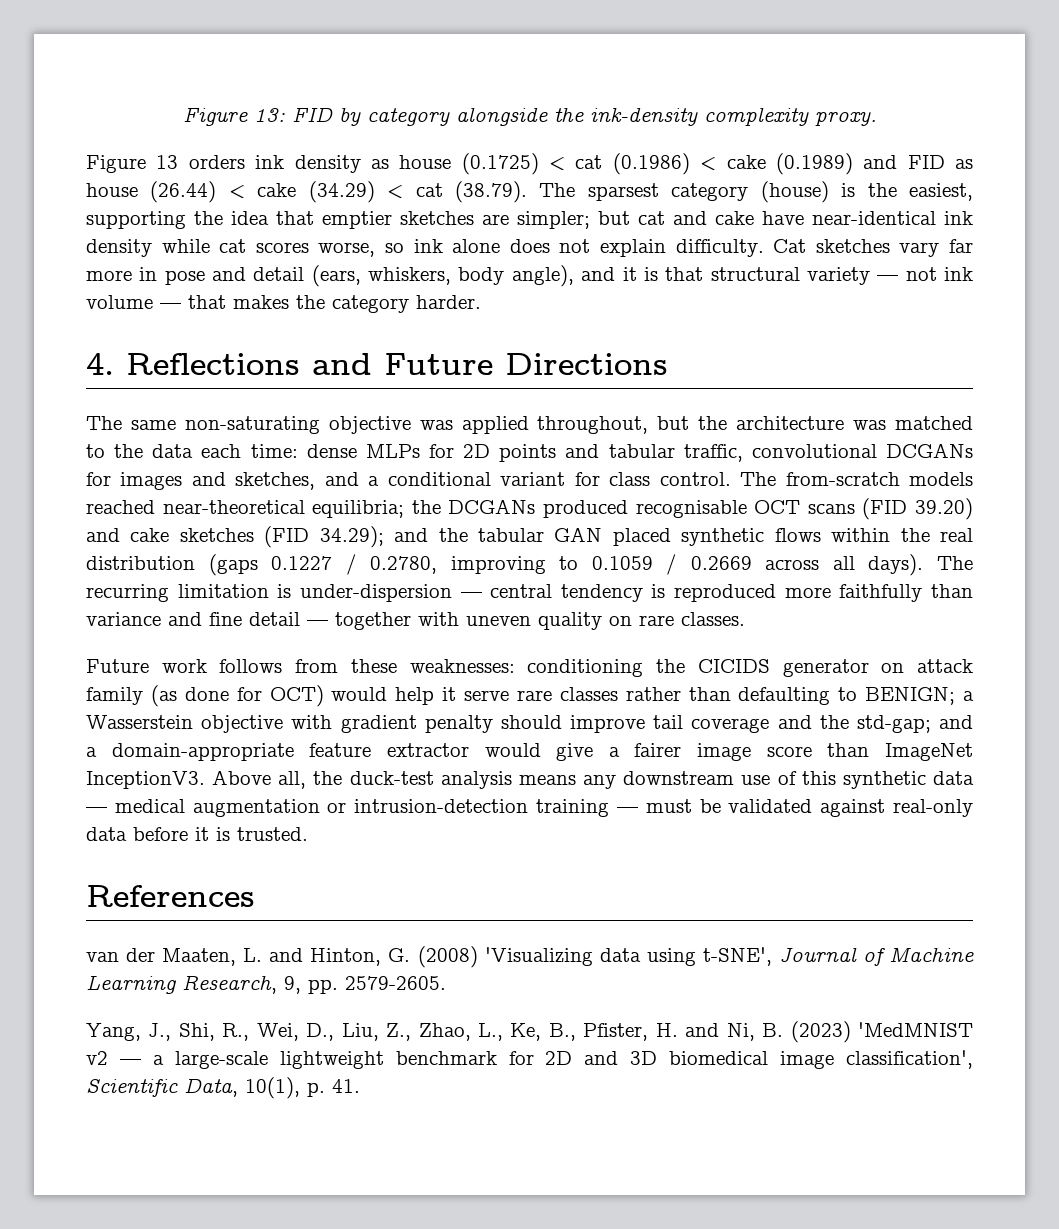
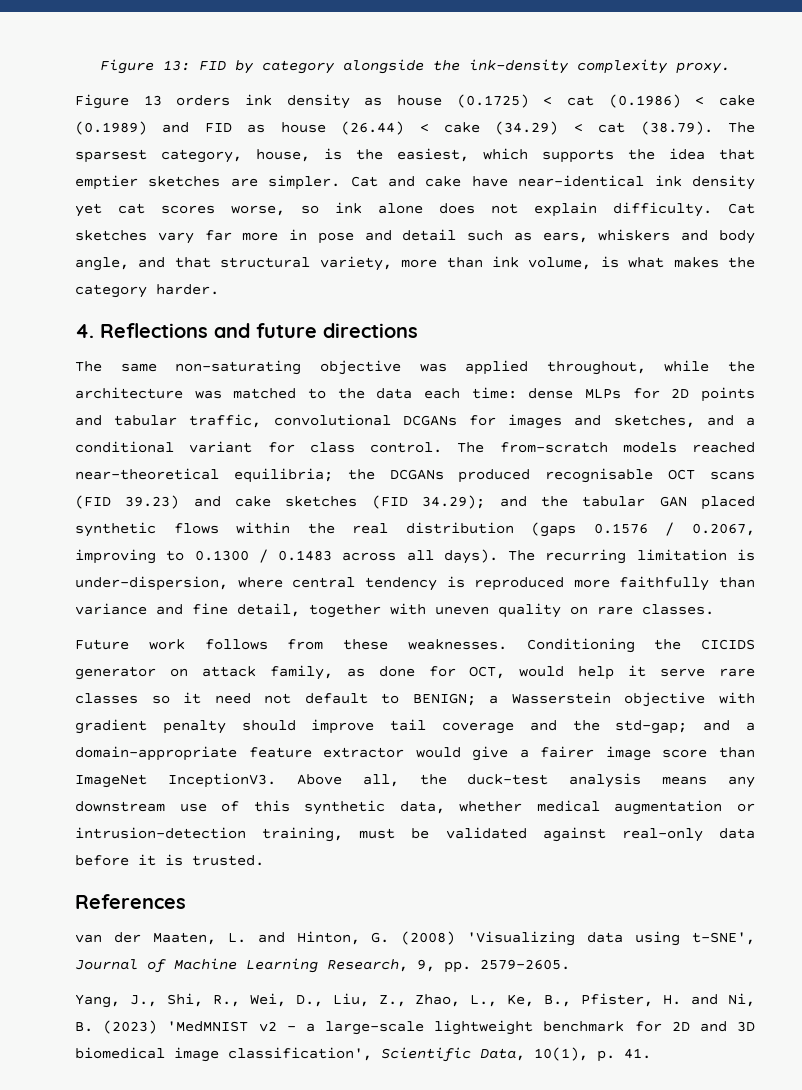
[671,181,829,203] category (house) -> [161,149,310,163] category, house,
[86,211,186,229] supporting -> [483,148,614,163] which supports
[517,211,665,229] simpler; but cat -> [268,175,378,190] simpler. Cat
[161,239,210,253] while -> [75,203,102,217] yet
[311,265,974,287] [86,295,226,309] (ears, whiskers, body angle), and it is that structural variety — not ink volume — that -> [467,229,755,244] [75,256,665,271] such as ears, whiskers and body angle, and that structural variety, more than ink volume, is what
[384,353,668,375] Future Directions -> [256,323,418,338] future directions
[657,416,690,430] but -> [664,360,710,372] while
[915,498,974,520] 39.20) -> [125,495,180,509] 39.23)
[271,554,752,575] 0.1227 / 0.2780, improving to 0.1059 / 0.2669 -> [593,522,755,536] [75,549,333,564] 0.1576 / 0.2067, improving to 0.1300 / 0.1483
[299,584,482,602] under-dispersion — -> [75,576,283,591] under-dispersion, where
[249,612,328,626] detail — -> [237,603,300,617] detail,
[409,659,644,677] weaknesses: conditioning -> [407,638,635,653] weaknesses. Conditioning
[86,685,177,707] family (as -> [269,665,365,680] family, as
[269,685,324,707] OCT) -> [469,666,506,679] OCT,
[625,687,831,705] rather than defaulting -> [151,692,368,704] so it need not default
[933,771,975,785] [86,807,107,813] data — -> [399,801,523,814] data, whether
[536,799,638,817] training — -> [262,827,344,842] training,
[119,1059,141,1065] — -> [286,1026,296,1031] -

